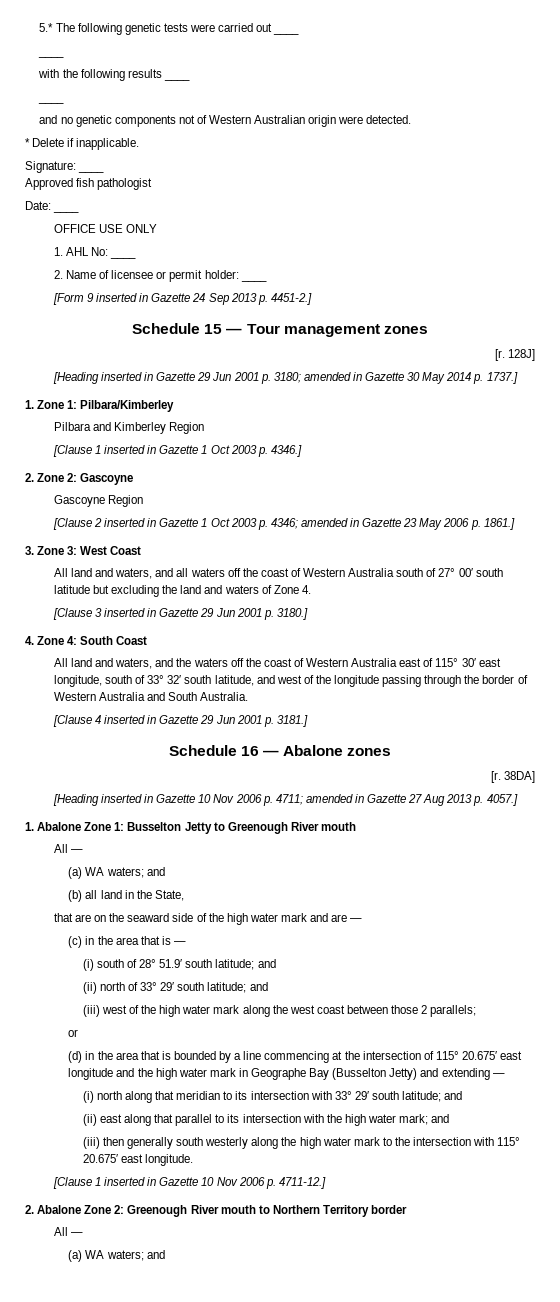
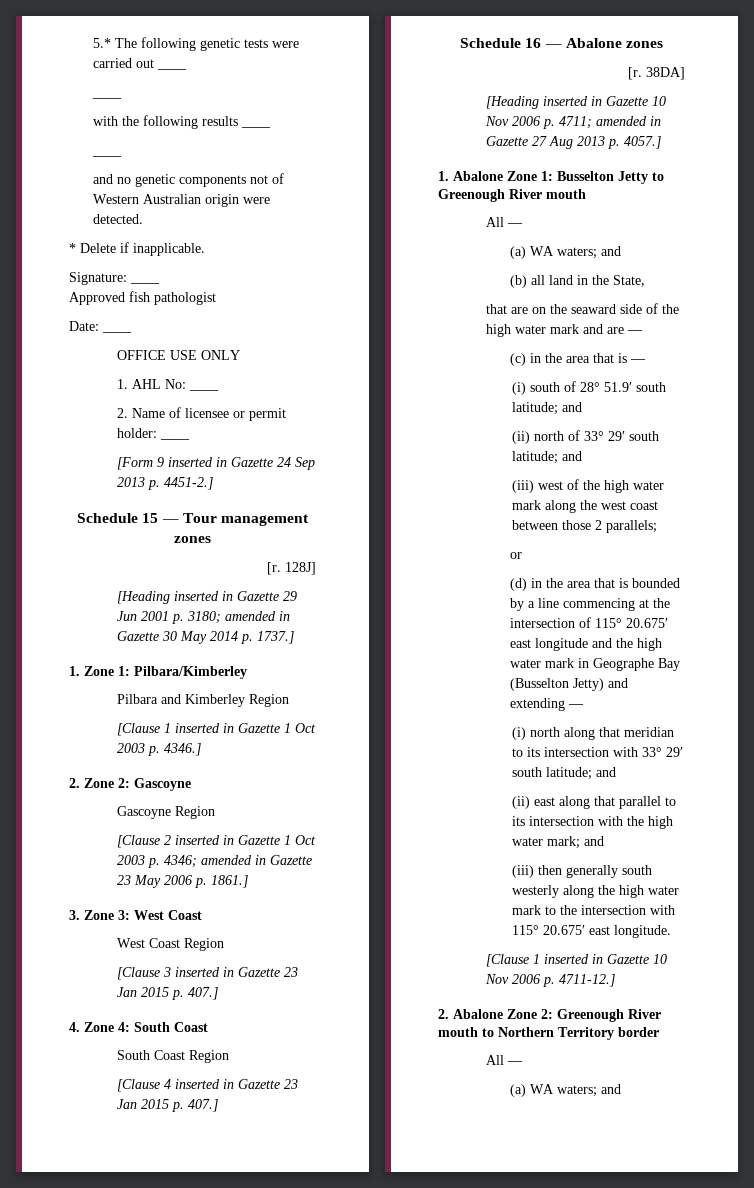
[53,568,503,579] [53,585,311,597] All land and waters, and all waters off the coast of Western Australia south of 27° 00′ south latitude but excluding the land and waters of Zone 4. -> [117,938,225,951] West Coast Region
[200,608,308,620] 29 Jun 2001 p. 3180.] -> [284,967,299,977] [117,987,219,1000] 23 Jan 2015 p. 407.]
[53,658,501,669] [53,675,528,687] [53,692,249,701] All land and waters, and the waters off the coast of Western Australia east of 115° 30′ east longitude, south of 33° 32′ south latitude, and west of the longitude passing through the border of Western Australia and South Australia. -> [117,1050,230,1063] South Coast Region
[200,715,308,727] 29 Jun 2001 p. 3181.] -> [284,1079,299,1089] [117,1099,219,1112] 23 Jan 2015 p. 407.]

